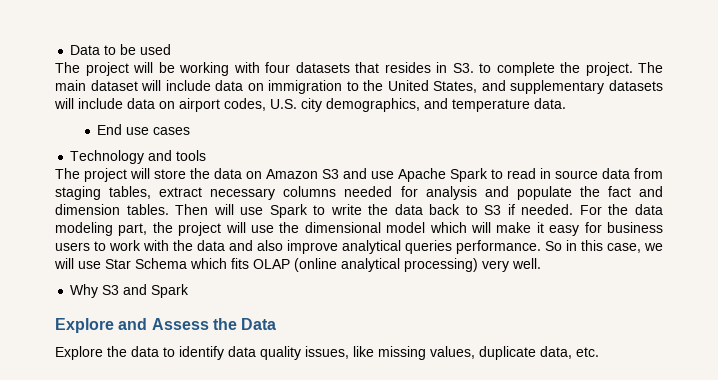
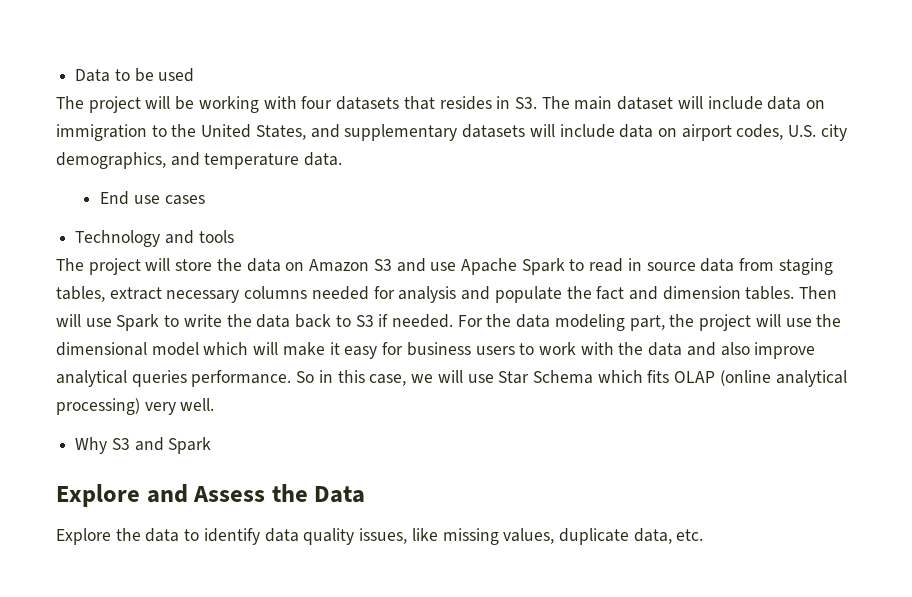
[479,62,633,76] to complete the project. -> (537, 103) none

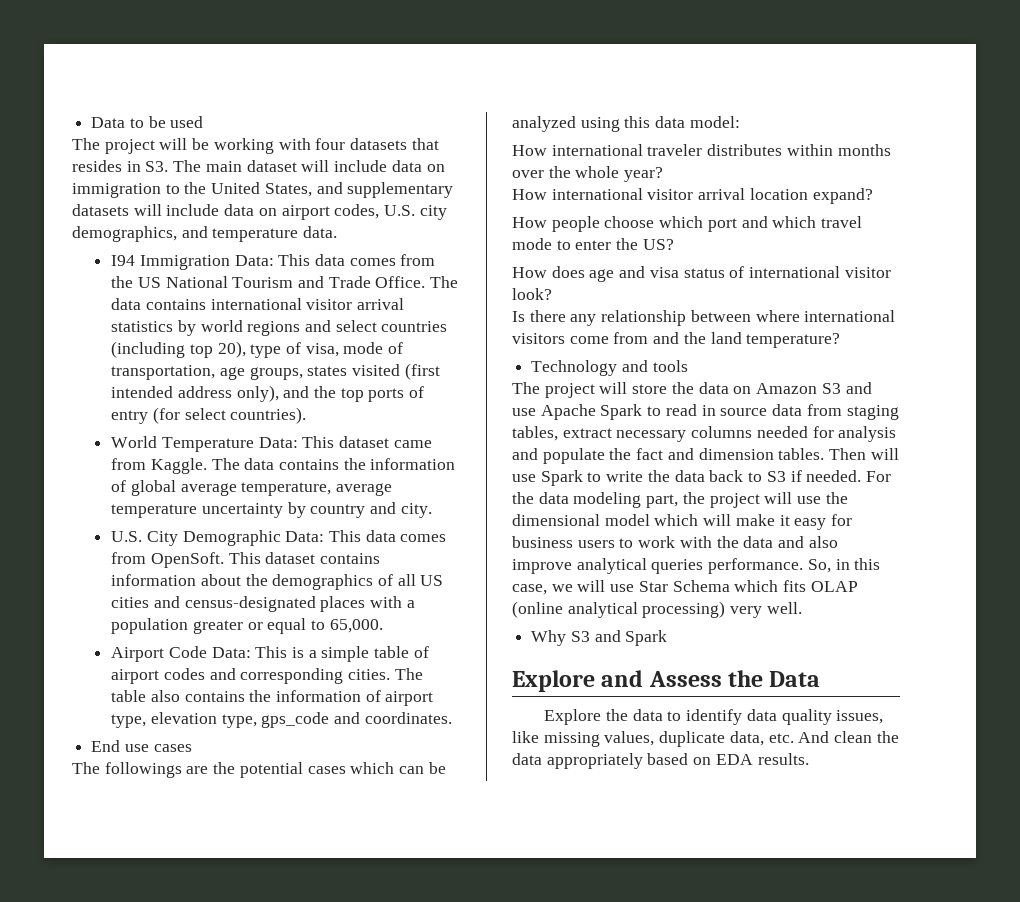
[100,191,205,205] End use cases -> [111,254,436,270] [111,276,459,288] [111,298,405,310] [111,320,448,336] [111,341,404,358] [111,363,440,380] [111,385,425,402] [111,407,307,424] [111,436,432,452] [111,458,456,474] [111,480,393,496] [111,502,432,518] [111,530,447,546] [111,552,381,568] [111,574,444,590] [111,596,415,612] [111,618,383,634] [111,646,429,662] [111,668,423,684] [111,690,434,706] [111,712,452,728] [91,740,192,752] [72,762,446,778] [512,116,740,132] [512,144,891,156] [512,166,664,182] [512,188,873,204] [512,216,863,232] [512,238,674,250] [512,266,891,282] [512,288,552,300] [512,310,896,326] [512,332,841,348] I94 Immigration Data: This data comes from the US National Tourism and Trade Office. The data contains international visitor arrival statistics by world regions and select countries (including top 20), type of visa, mode of transportation, age groups, states visited (first intended address only), and the top ports of entry (for select countries). // World Temperature Data: This dataset came from Kaggle. The data contains the information of global average temperature, average temperature uncertainty by country and city. // U.S. City Demographic Data: This data comes from OpenSoft. This dataset contains information about the demographics of all US cities and census-designated places with a population greater or equal to 65,000. // Airport Code Data: This is a simple table of airport codes and corresponding cities. The table also contains the information of airport type, elevation type, gps_code and coordinates. // End use cases // The followings are the potential cases which can be analyzed using this data model: // How international traveler distributes within months over the whole year? // How international visitor arrival location expand? // How people choose which port and which travel mode to enter the US? // How does age and visa status of international visitor look? // Is there any relationship between where international visitors come from and the land temperature?
[296,371,315,383] So -> [807,559,831,573] So,
(704, 535) none -> [798,731,899,743] [512,753,809,769] And clean the data appropriately based on EDA results.

